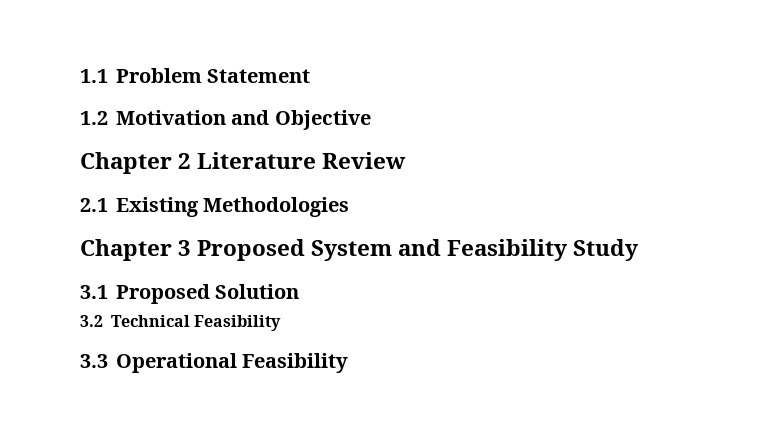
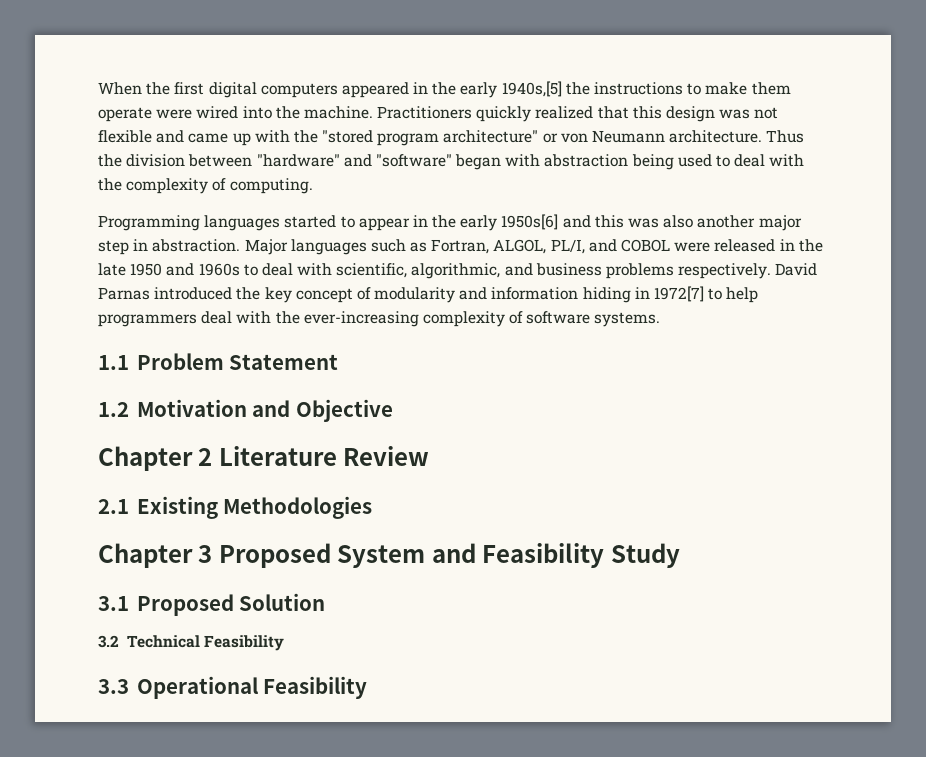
(80, 76) none -> [98,81,791,98] [98,106,779,122] [98,130,805,146] [98,154,805,170] [98,178,313,194] [98,214,802,231] [98,239,823,255] [98,263,818,279] [98,286,759,303] [98,311,661,327] When the first digital computers appeared in the early 1940s,[5] the instructions to make them operate were wired into the machine. Practitioners quickly realized that this design was not flexible and came up with the "stored program architecture" or von Neumann architecture. Thus the division between "hardware" and "software" began with abstraction being used to deal with the complexity of computing. // Programming languages started to appear in the early 1950s[6] and this was also another major step in abstraction. Major languages such as Fortran, ALGOL, PL/I, and COBOL were released in the late 1950 and 1960s to deal with scientific, algorithmic, and business problems respectively. David Parnas introduced the key concept of modularity and information hiding in 1972[7] to help programmers deal with the ever-increasing complexity of software systems. //

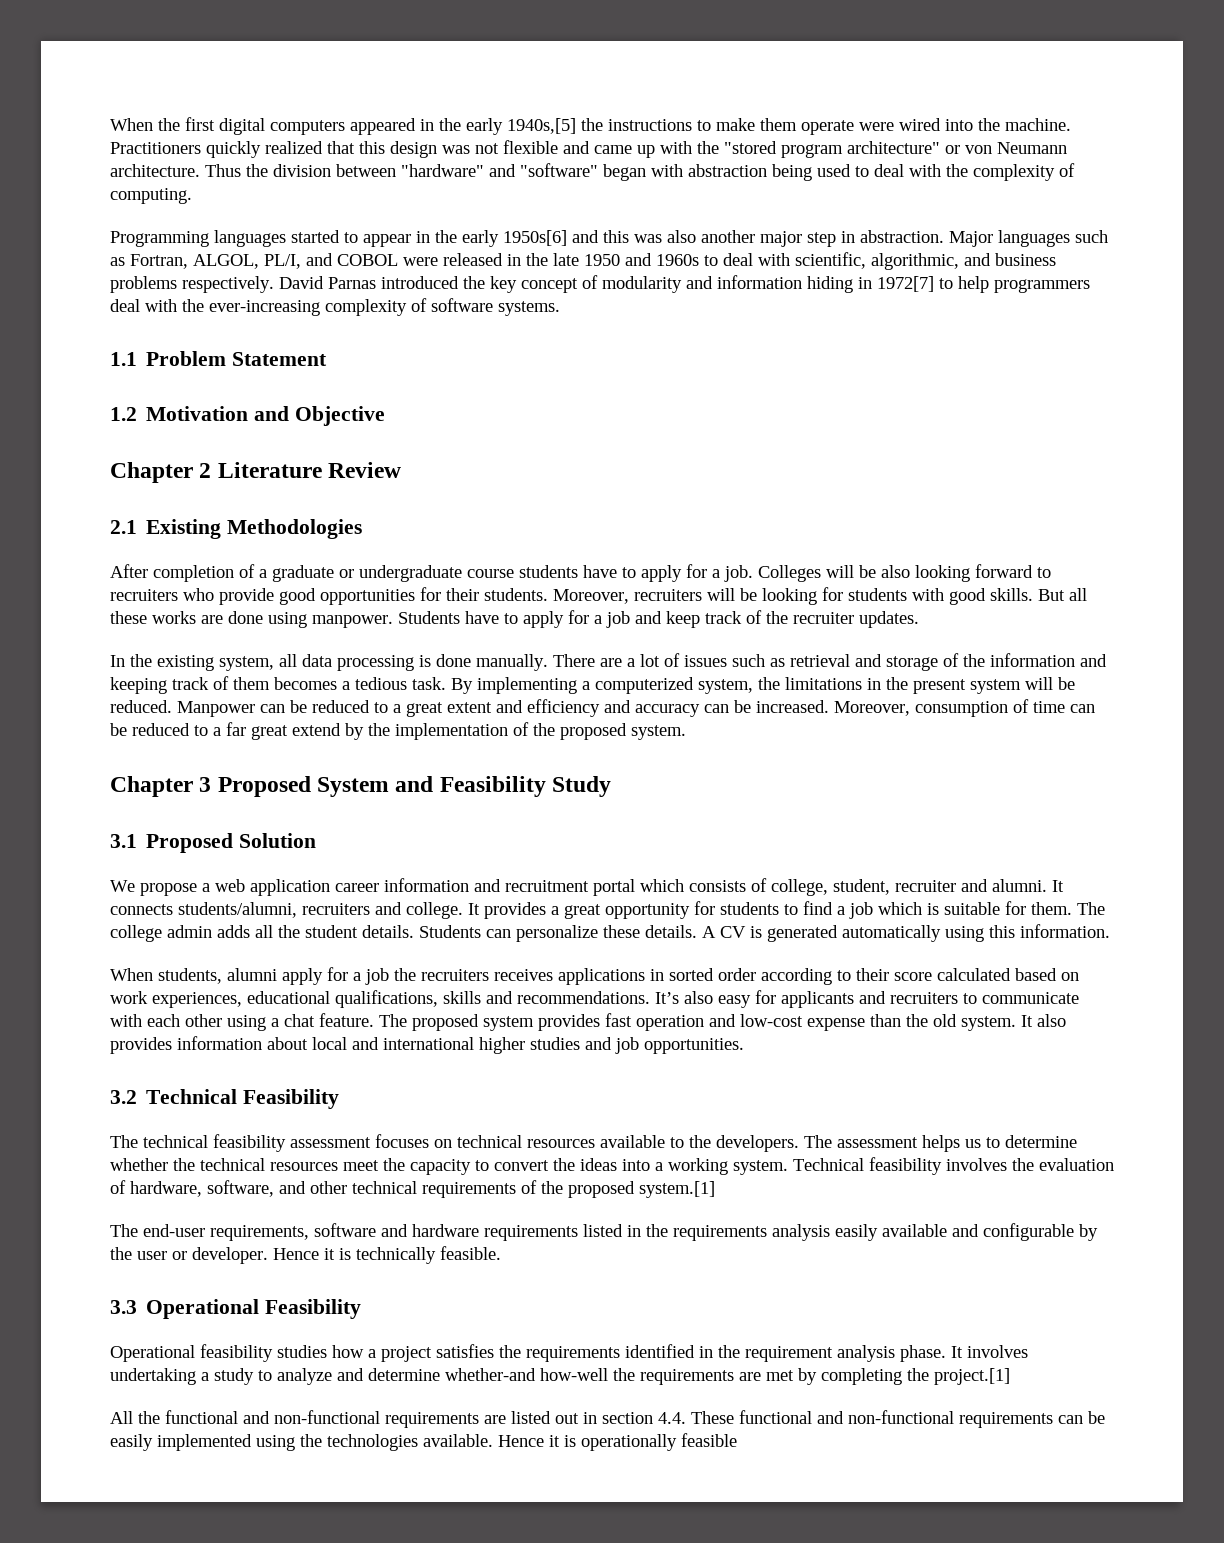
(373, 507) none -> [110,564,1051,582] [110,587,1087,605] [110,610,919,628] [110,653,1107,671] [110,676,1075,694] [110,699,1095,717] [110,722,686,740] // After completion of a graduate or undergraduate course students have to apply for a job. Colleges will be also looking forward to recruiters who provide good opportunities for their students. Moreover, recruiters will be looking for students with good skills. But all these works are done using manpower. Students have to apply for a job and keep track of the recruiter updates. // In the existing system, all data processing is done manually. There are a lot of issues such as retrieval and storage of the information and keeping track of them becomes a tedious task. By implementing a computerized system, the limitations in the present system will be reduced. Manpower can be reduced to a great extent and efficiency and accuracy can be increased. Moreover, consumption of time can be reduced to a far great extend by the implementation of the proposed system.
[98,635,284,651] [98,676,368,699] 3.2 Technical Feasibility // 3.3 Operational Feasibility -> [110,878,1064,896] [110,901,1105,919] [110,924,1110,942] [110,967,1079,985] [110,990,1079,1008] [110,1013,1066,1031] [110,1036,744,1054] [110,1089,340,1109] [110,1134,1077,1152] [110,1157,1114,1175] [110,1180,715,1198] [110,1223,1098,1241] [110,1246,501,1264] [110,1299,362,1319] [110,1344,1028,1362] [110,1368,1010,1385] [110,1410,1105,1428] [110,1433,737,1451] We propose a web application career information and recruitment portal which consists of college, student, recruiter and alumni. It connects students/alumni, recruiters and college. It provides a great opportunity for students to find a job which is suitable for them. The college admin adds all the student details. Students can personalize these details. A CV is generated automatically using this information. // When students, alumni apply for a job the recruiters receives applications in sorted order according to their score calculated based on work experiences, educational qualifications, skills and recommendations. It’s also easy for applicants and recruiters to communicate with each other using a chat feature. The proposed system provides fast operation and low-cost expense than the old system. It also provides information about local and international higher studies and job opportunities. // 3.2 Technical Feasibility // The technical feasibility assessment focuses on technical resources available to the developers. The assessment helps us to determine whether the technical resources meet the capacity to convert the ideas into a working system. Technical feasibility involves the evaluation of hardware, software, and other technical requirements of the proposed system.[1] // The end-user requirements, software and hardware requirements listed in the requirements analysis easily available and configurable by the user or developer. Hence it is technically feasible. // 3.3 Operational Feasibility // Operational feasibility studies how a project satisfies the requirements identified in the requirement analysis phase. It involves undertaking a study to analyze and determine whether-and how-well the requirements are met by completing the project.[1] // All the functional and non-functional requirements are listed out in section 4.4. These functional and non-functional requirements can be easily implemented using the technologies available. Hence it is operationally feasible

